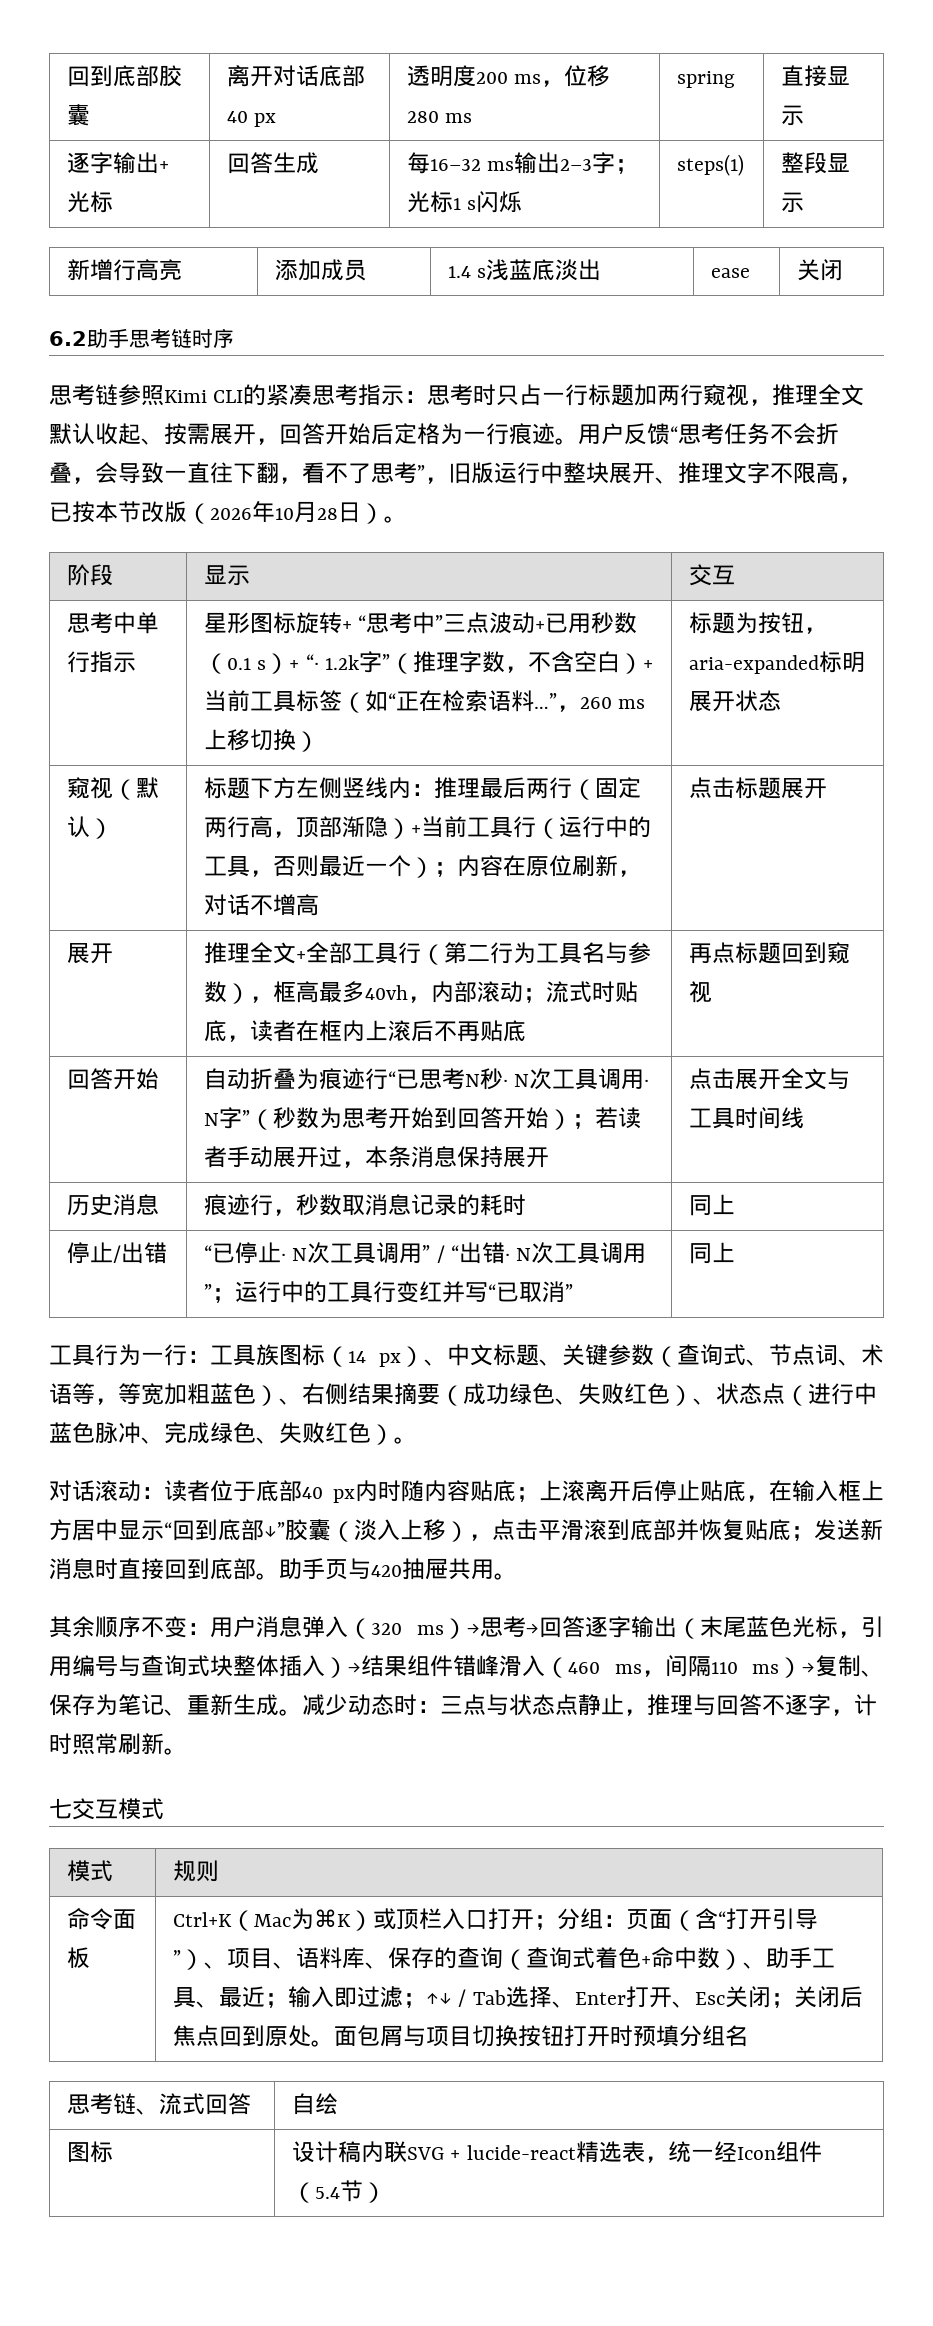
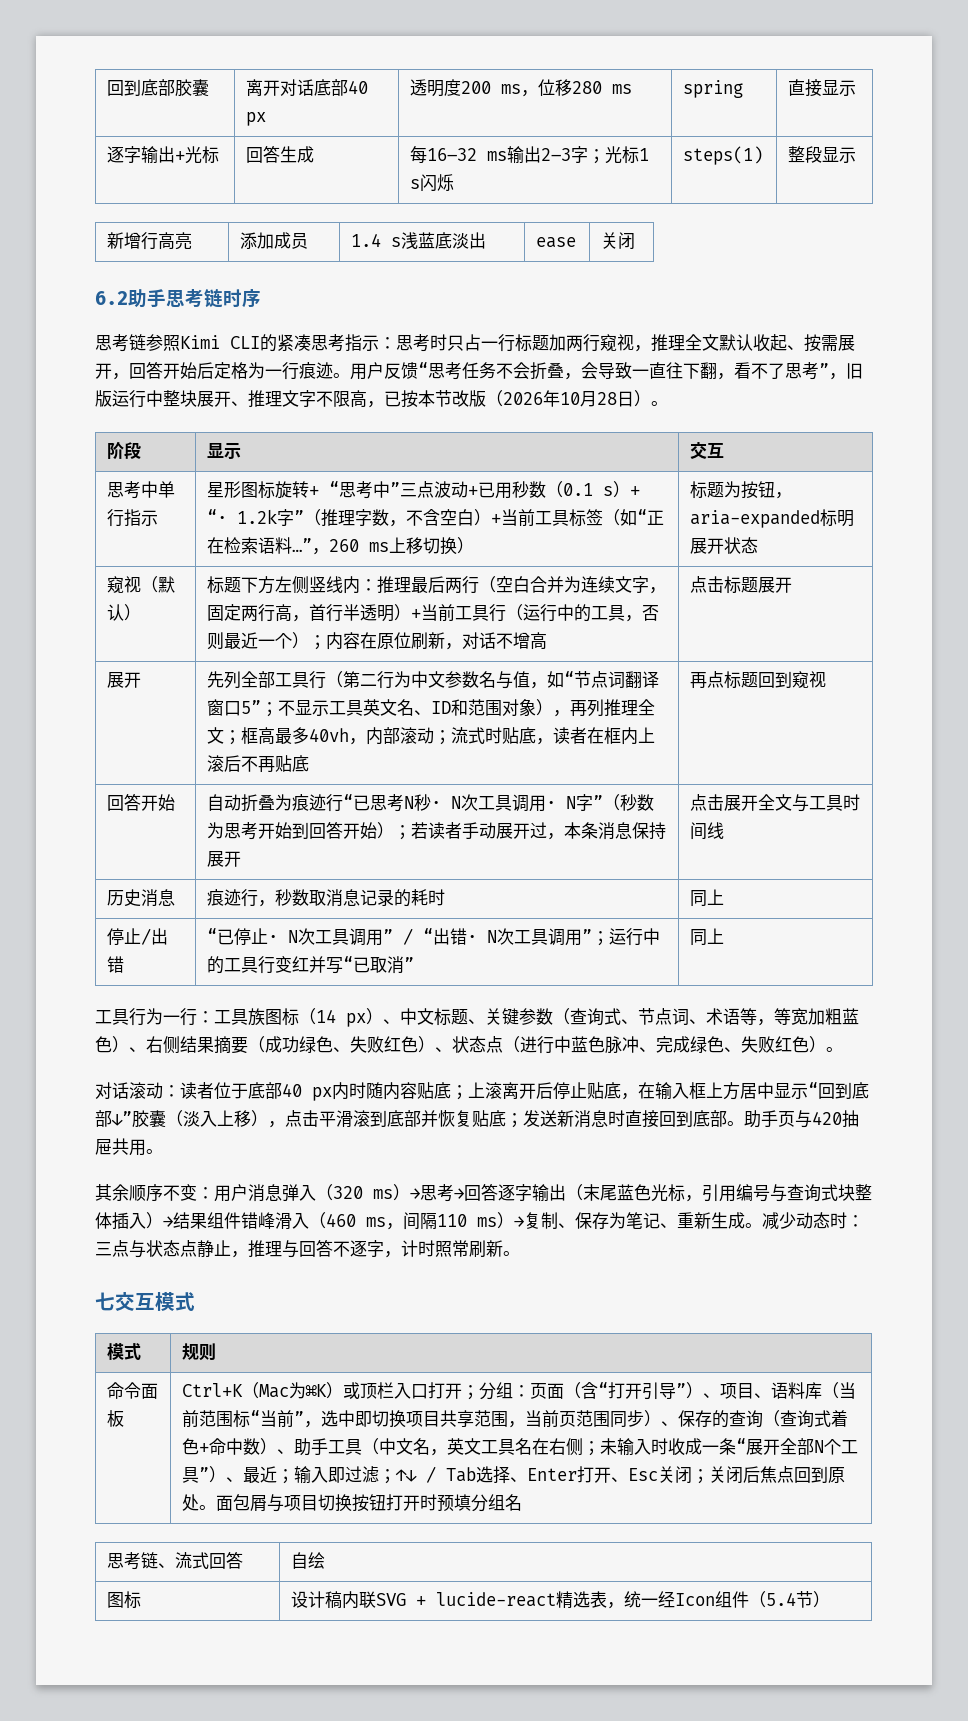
(596, 789) none -> [495,576,666,594] 空白合并为连续文字，
[296,816,389,838] 顶部渐隐 -> [308,604,394,622] 首行半透明
[204,942,307,964] 推理全文+ -> [206,671,241,689] 先列
[536,942,652,964] [204,981,274,1004] 工具名与参数）， -> [410,671,659,689] [206,699,655,717] [206,727,241,745] 中文参数名与值，如“节点词翻译窗口5”；不显示工具英文名、ID和范围对象），再列推理全文；
(366, 1958) none -> [821,1382,856,1399] [181,1410,661,1428] （当前范围标“当前”，选中即切换项目共享范围，当前页范围同步）
(197, 1997) none -> [361,1438,858,1456] [181,1466,226,1483] （中文名，英文工具名在右侧；未输入时收成一条“展开全部N个工具”）

